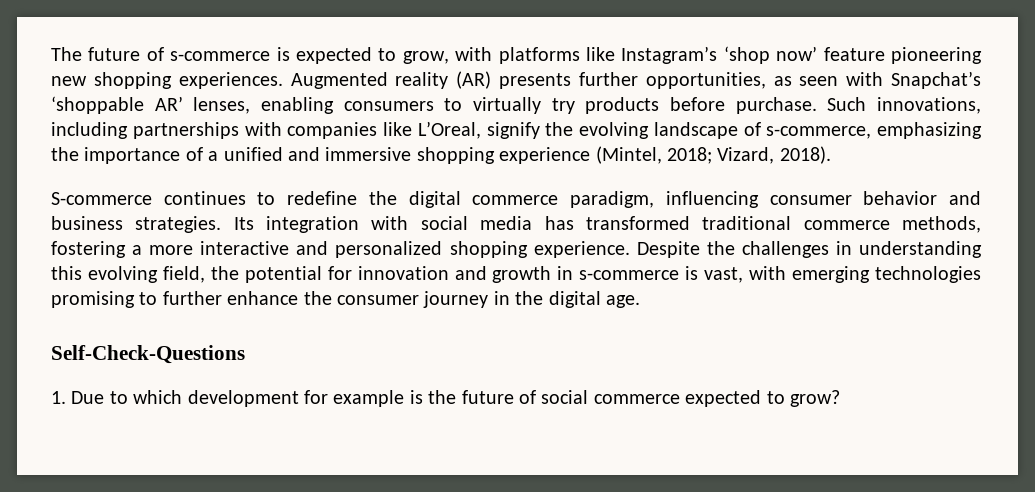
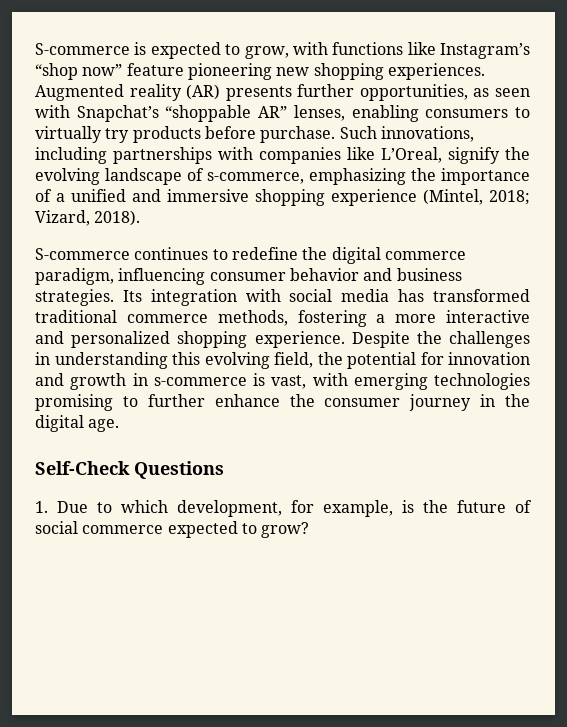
[51,47,271,61] The future of s-commerce -> [35,43,130,55] S-commerce
[498,47,580,64] platforms -> [332,42,404,55] functions
[723,46,818,64] ‘shop now’ -> [35,63,123,80] “shop now”
[51,96,183,114] ‘shoppable AR’ -> [165,105,288,122] “shoppable AR”
[51,345,245,364] Self-Check-Questions -> [35,461,224,479] Self-Check Questions
[187,390,405,407] development for example -> [177,500,393,517] development, for example,

